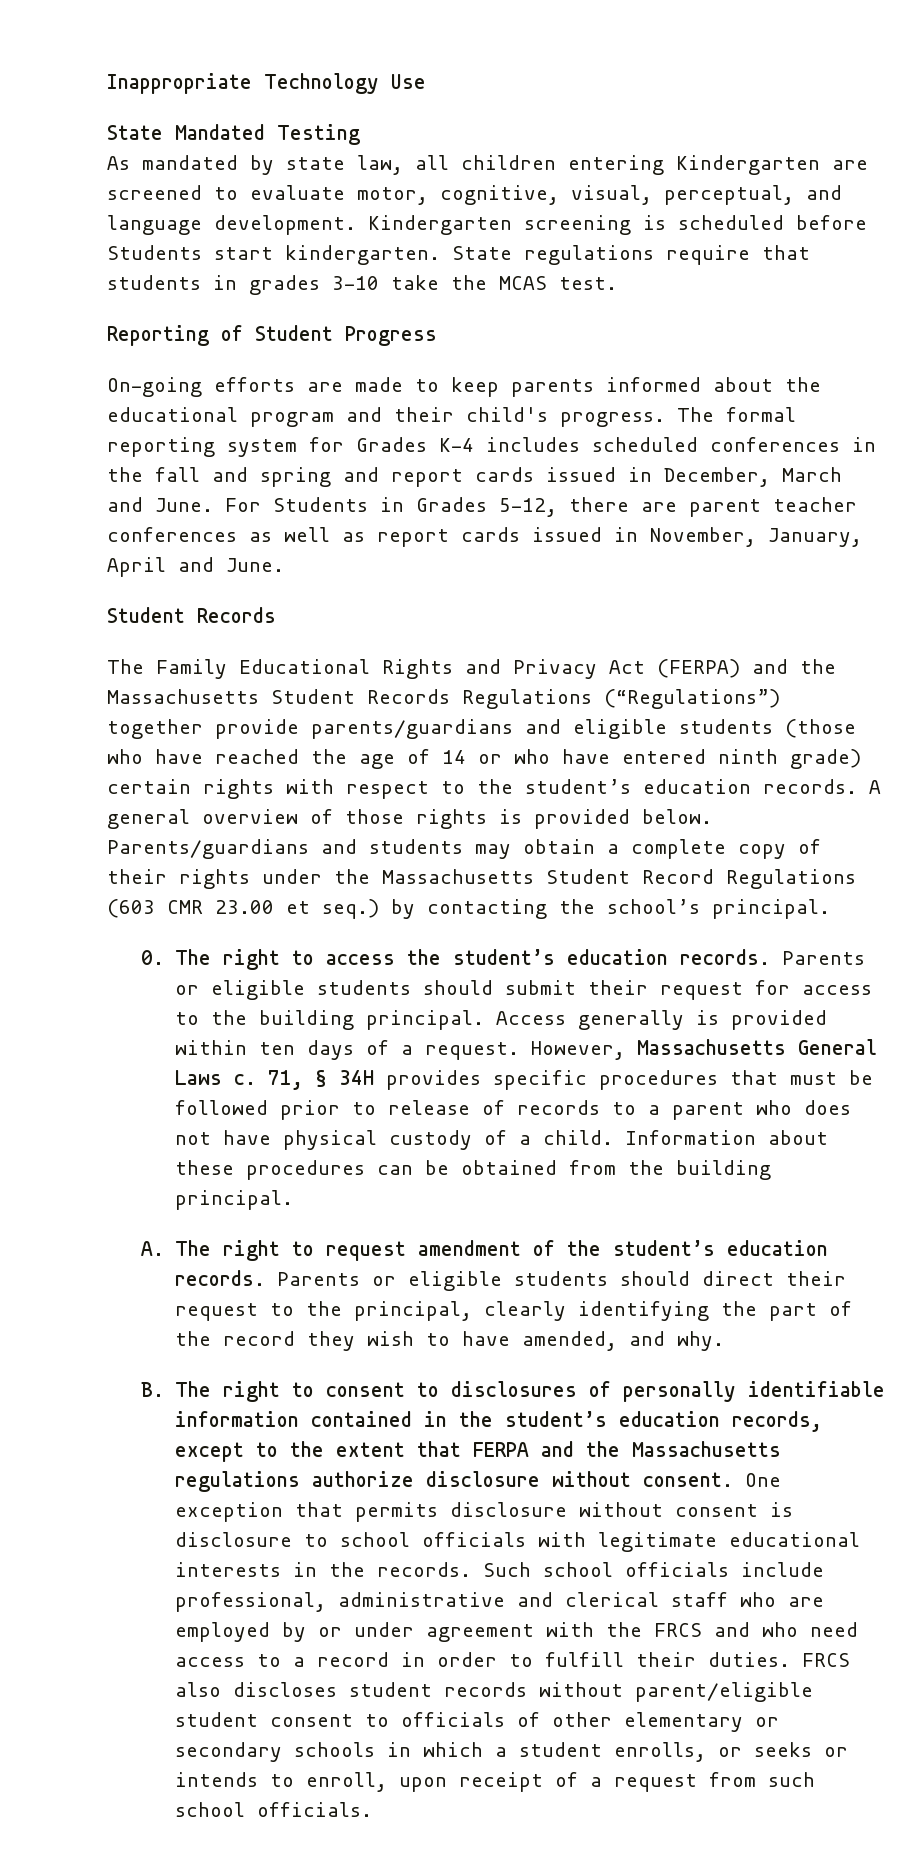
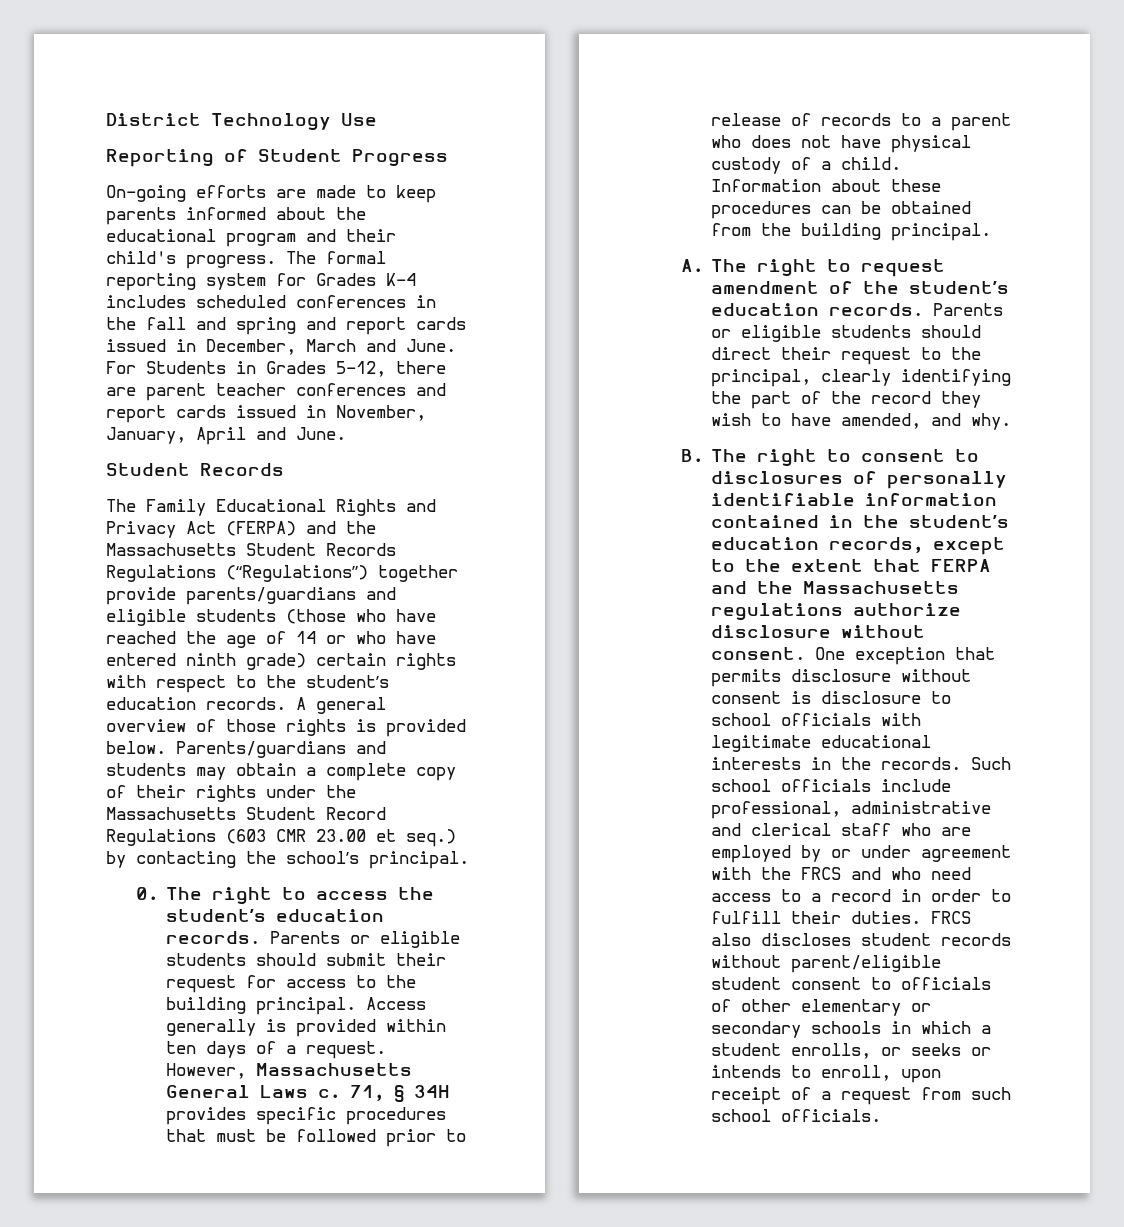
[107,73,252,94] Inappropriate -> [106,113,201,126] District
[107,124,360,145] [107,155,868,175] [107,185,842,205] [107,215,867,235] [107,245,810,265] [107,275,617,295] // State Mandated Testing // As mandated by state law, all children entering Kindergarten are screened to evaluate motor, cognitive, visual, perceptual, and language development. Kindergarten screening is scheduled before Students start kindergarten. State regulations require that students in grades 3-10 take the MCAS test. -> (377, 119) none
[249,527,365,542] as well as -> [416,383,446,396] and

